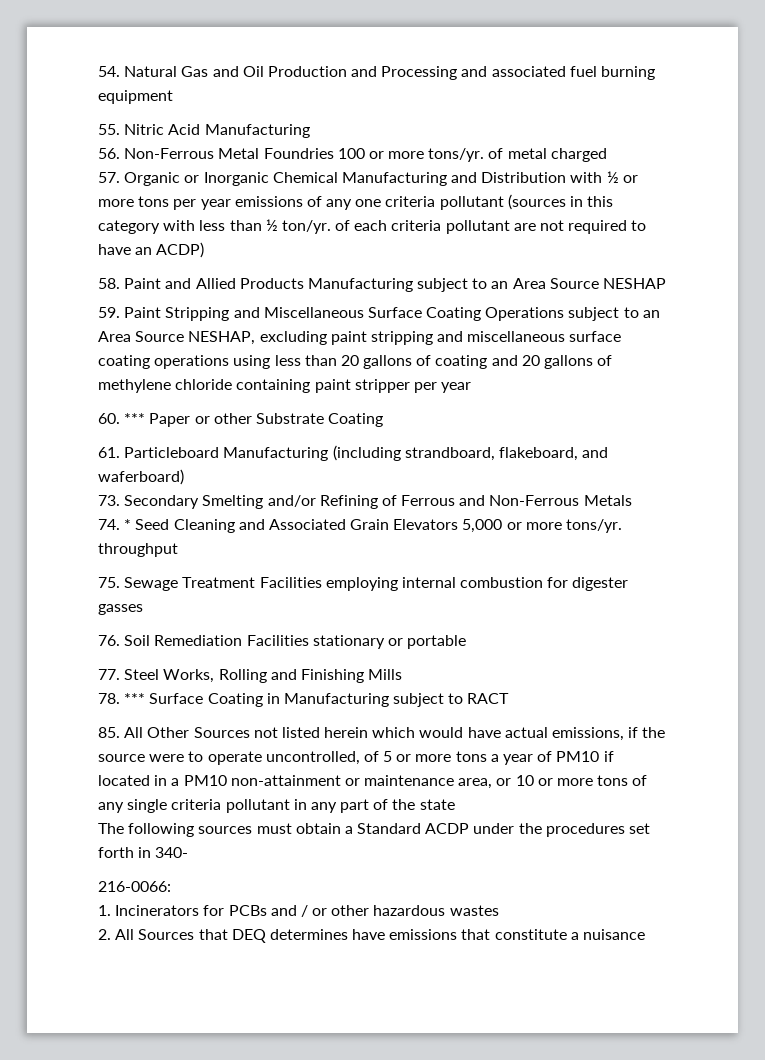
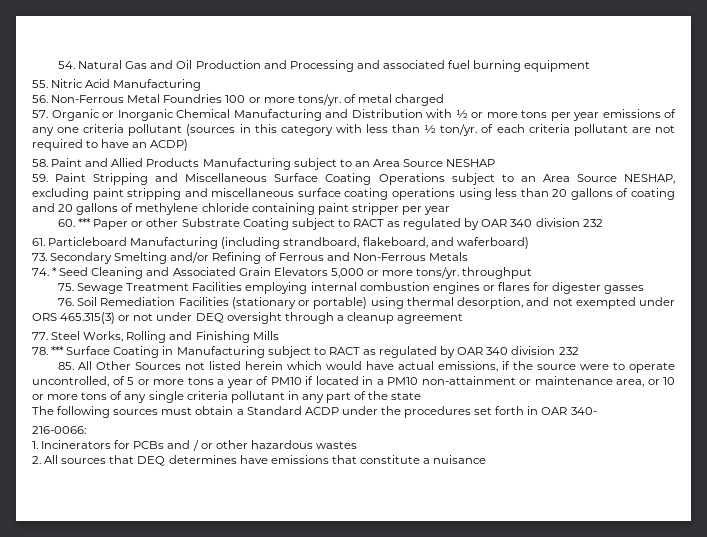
(384, 420) none -> [291,218,603,230] subject to RACT as regulated by OAR 340 division 232
(544, 582) none -> [432,282,530,294] engines or flares
[312,635,467,649] stationary or portable -> [231,297,675,309] [32,312,464,324] (stationary or portable) using thermal desorption, and not exempted under ORS 465.315(3) or not under DEQ oversight through a cleanup agreement
(510, 698) none -> [362,346,579,358] as regulated by OAR 340 division 232
(152, 852) none -> [541,407,568,415] OAR
[138,929,195,940] Sources -> [61,458,107,464] sources

